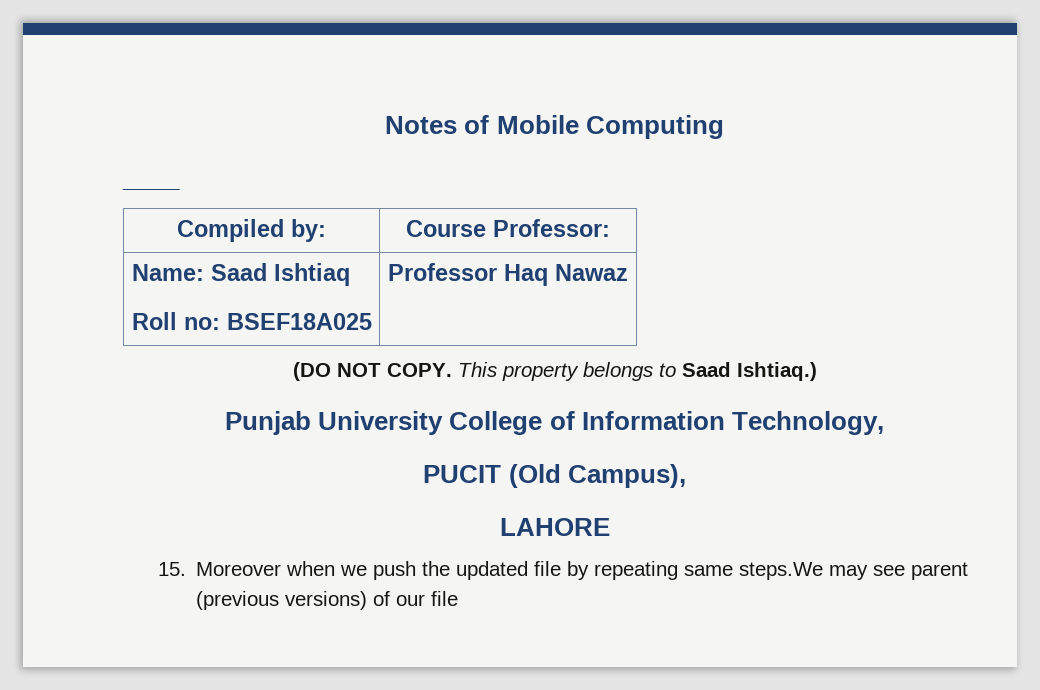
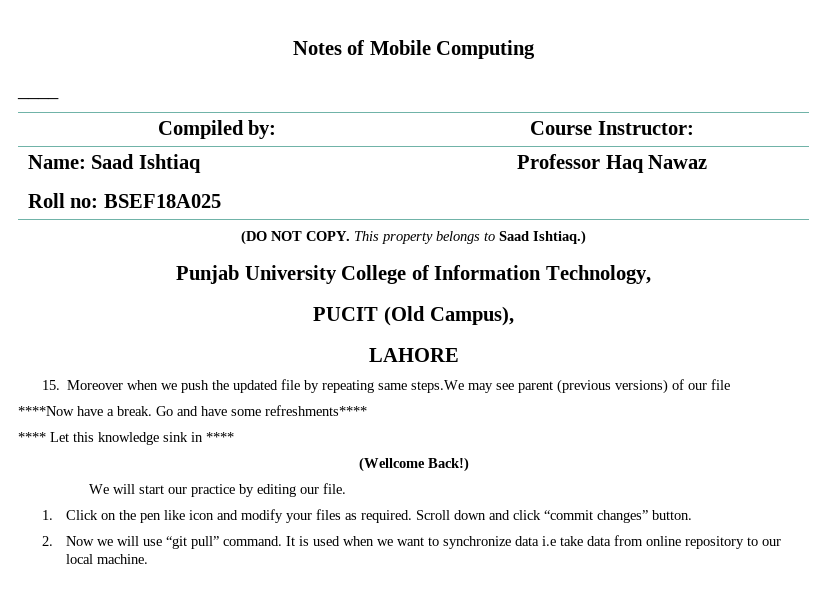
[493,219,610,237] Professor: -> [597,121,694,135] Instructor:
(459, 598) none -> [18,405,367,416] [18,432,234,445] [358,457,469,472] [89,483,347,497] [41,509,692,523] [41,535,781,549] [65,554,148,564] // ****Now have a break. Go and have some refreshments**** // **** Let this knowledge sink in **** // (Wellcome Back!) // We will start our practice by editing our file. // 1. Click on the pen like icon and modify your files as required. Scroll down and click “commit changes” button. // 2. Now we will use “git pull” command. It is used when we want to synchronize data i.e take data from online repository to our local machine.

